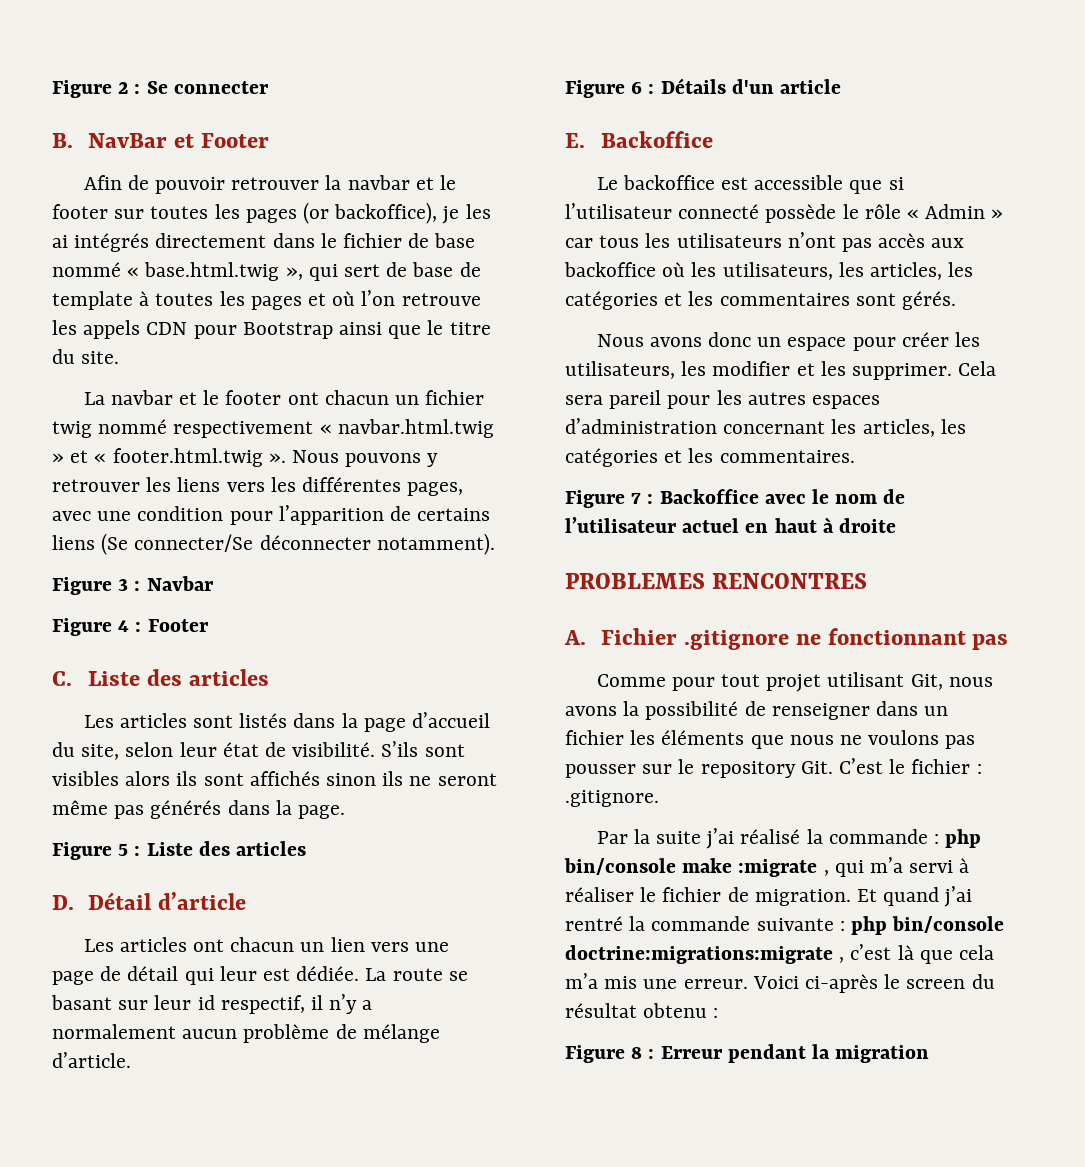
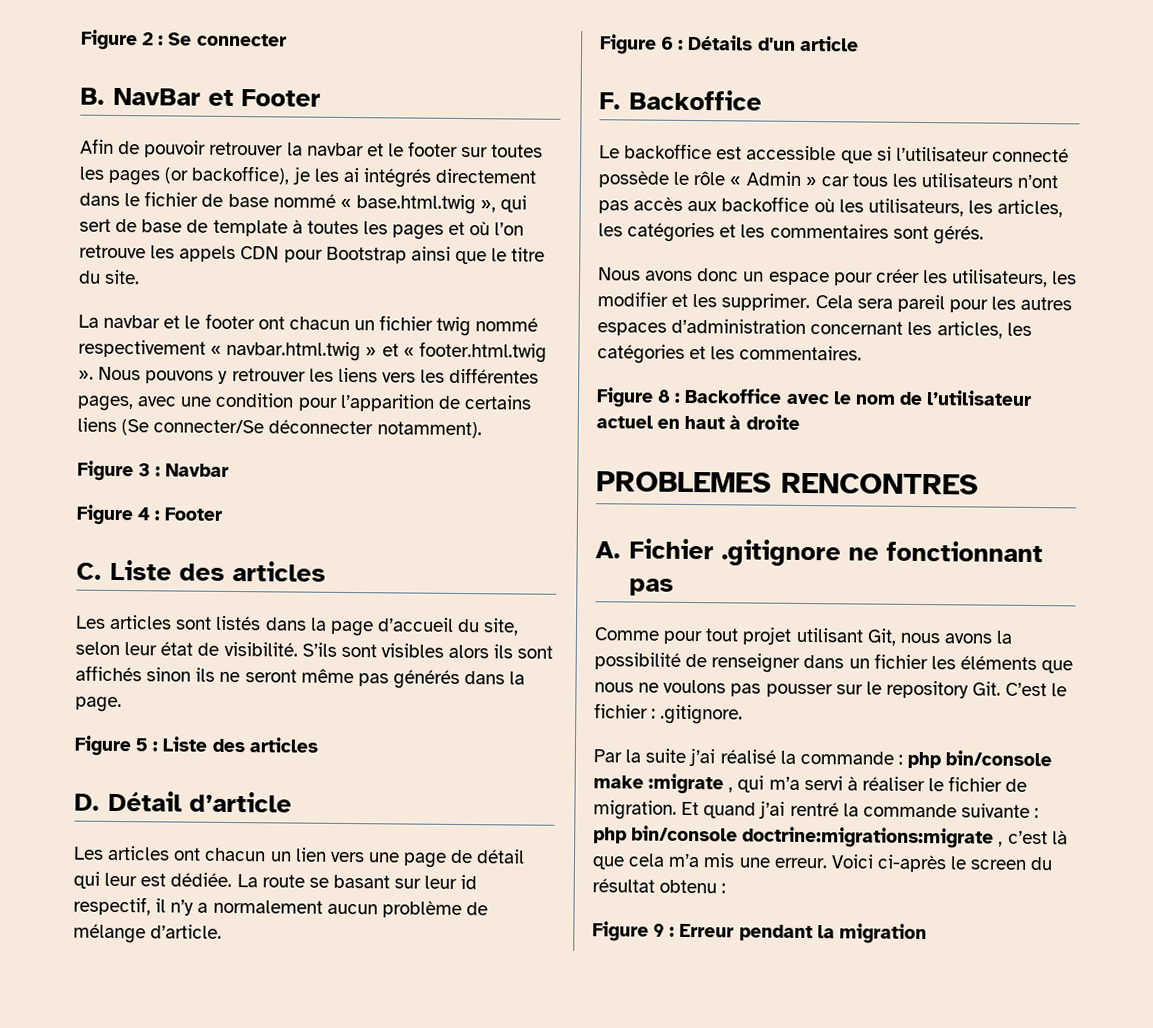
[565,133,585,148] E. -> [599,92,620,110] F.
[631,492,642,504] 7 -> [657,389,672,403] 8
[631,1046,643,1059] 8 -> [653,923,666,937] 9

